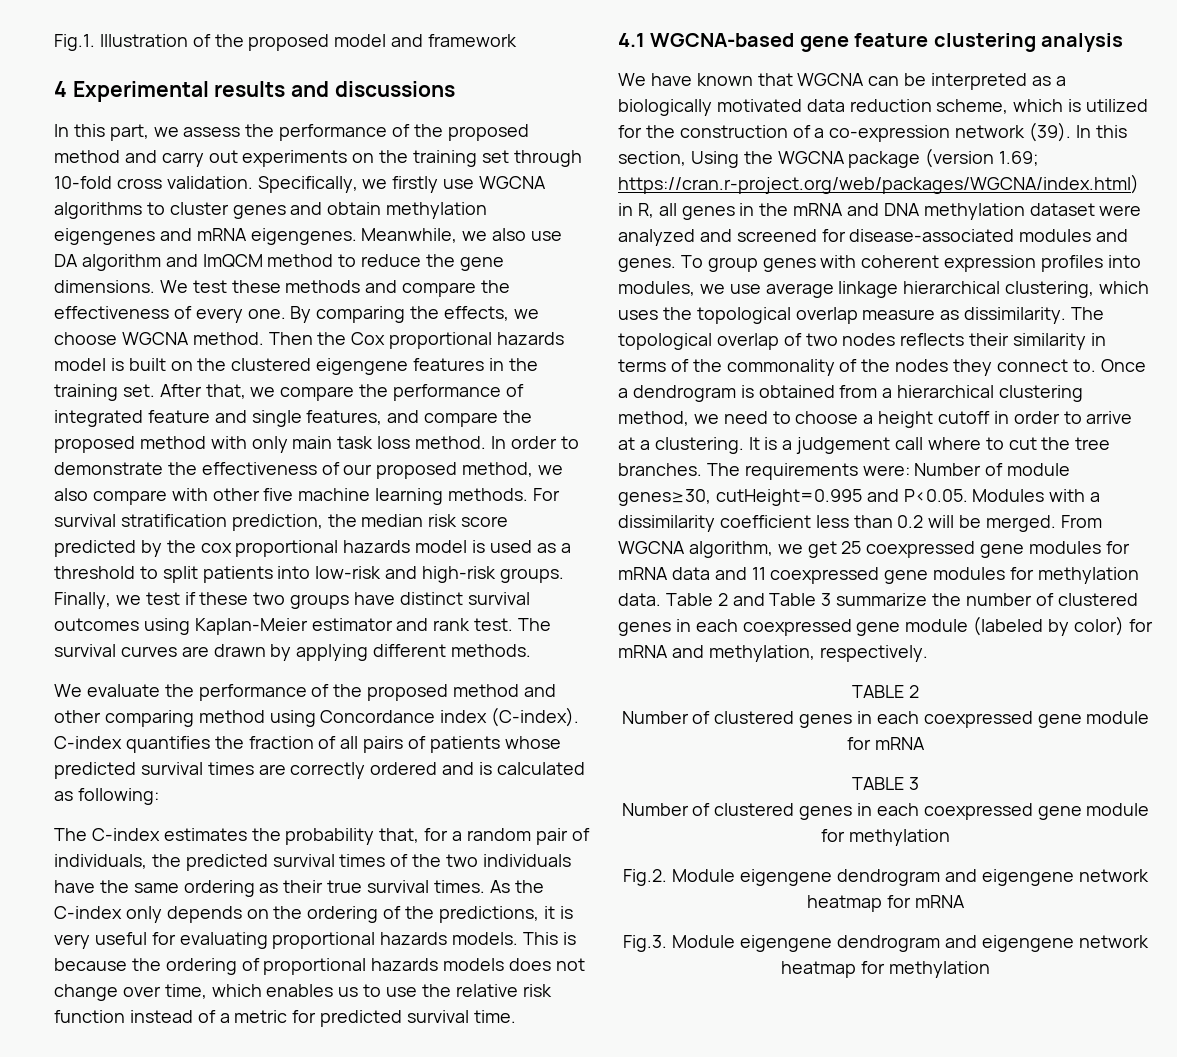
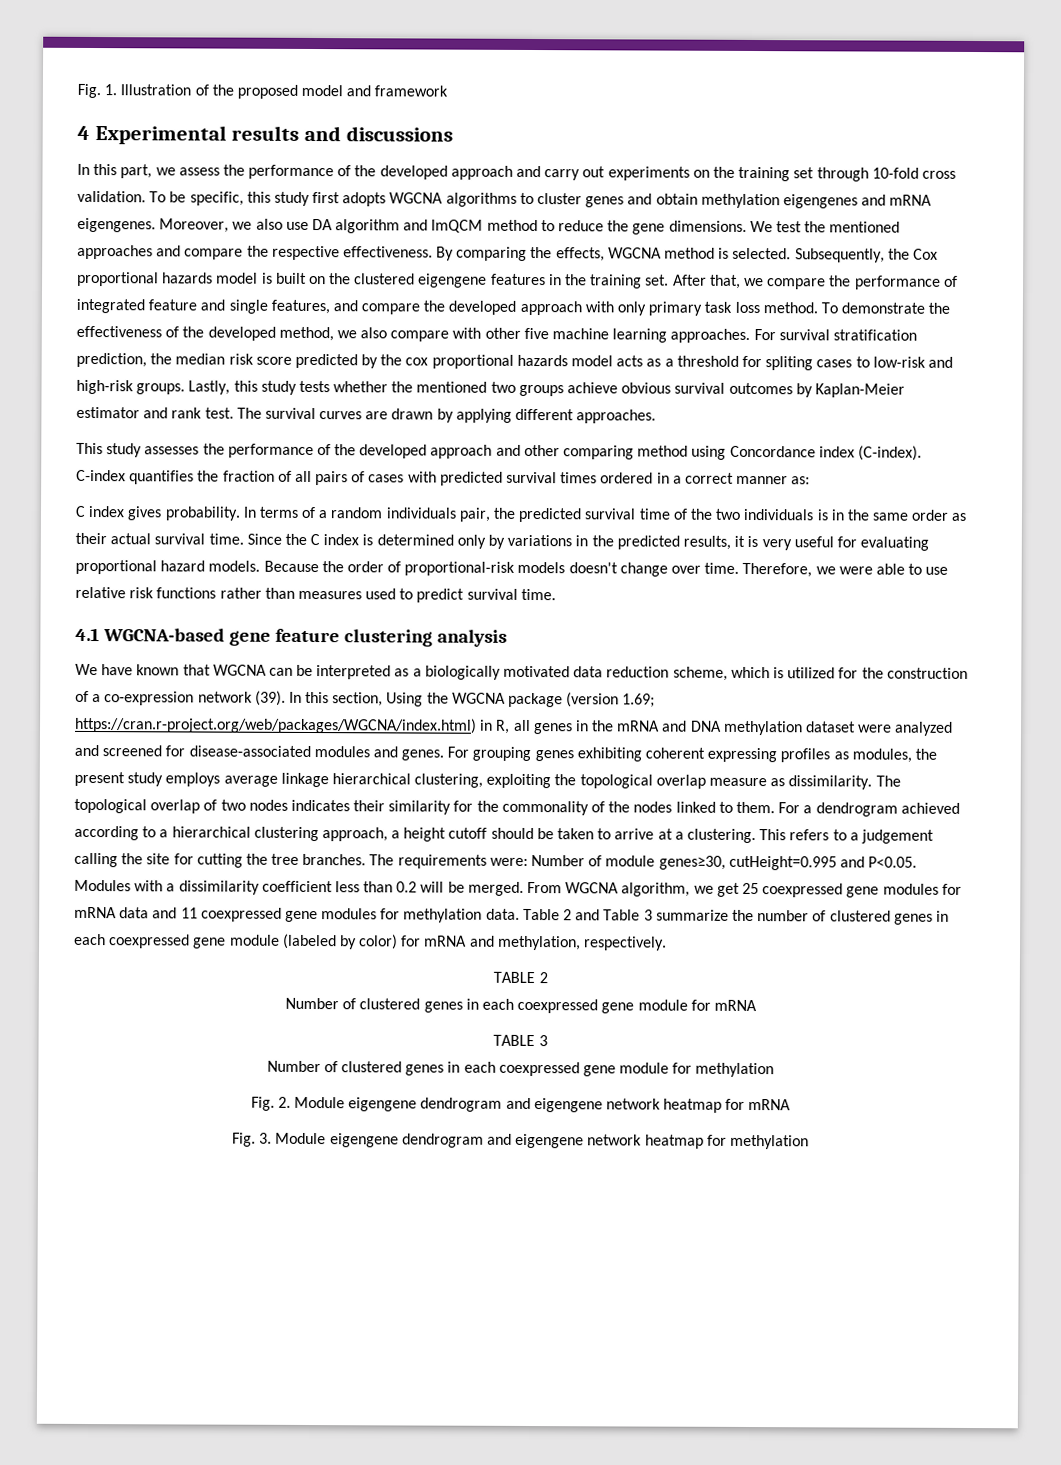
[54,34,95,51] Fig.1. -> [77,83,118,99] Fig. 1.
[447,124,529,141] [54,150,120,163] proposed method -> [379,165,513,180] developed approach
[257,176,475,193] Specifically, we firstly use -> [149,191,387,207] To be specific, this study first adopts
[361,228,458,243] Meanwhile, -> [159,218,230,233] Moreover,
[231,280,511,297] [54,306,539,323] [54,332,313,345] these methods and compare the effectiveness of every one. By comparing the effects, we choose WGCNA method. Then -> [804,221,901,233] [77,244,885,263] the mentioned approaches and compare the respective effectiveness. By comparing the effects, WGCNA method is selected. Subsequently,
[54,436,206,453] proposed method -> [448,300,582,316] developed approach
[292,436,333,449] main -> [648,301,703,316] primary
[490,436,579,449] In order to -> [820,302,838,314] To
[343,462,458,479] our proposed -> [182,326,276,341] the developed
[448,488,529,501] methods. -> [670,328,751,343] approaches.
[472,540,532,553] is used -> [616,355,644,367] acts
[139,566,564,583] [54,592,463,609] to split patients into low-risk and high-risk groups. Finally, we test if these two groups have distinct -> [741,355,953,371] [76,379,672,397] for spliting cases to low-risk and high-risk groups. Lastly, this study tests whether the mentioned two groups achieve obvious
[143,618,190,635] using -> [795,383,813,398] by
[451,644,532,657] [54,684,520,701] methods. // We evaluate the performance of the proposed method -> [576,409,657,424] [76,442,493,459] approaches. // This study assesses the performance of the developed approach
[429,736,561,753] [54,762,585,779] [54,788,159,805] [54,828,590,845] [54,854,147,869] patients whose predicted survival times are correctly ordered and is calculated as following: // The C-index estimates the probability that, for a random pair of individuals, -> [368,471,811,486] [75,505,491,522] cases with predicted survival times ordered in a correct manner as: // C index gives probability. In terms of a random individuals pair,
[339,854,386,867] times -> [638,508,671,520] time
[54,880,95,893] have -> [816,509,845,521] is in
[183,880,255,897] ordering -> [911,509,950,521] order
[327,880,544,893] [54,906,539,923] true survival times. As the C-index only depends on the ordering of the predictions, -> [110,533,731,550] actual survival time. Since the C index is determined only by variations in the predicted results,
[380,932,576,945] [54,958,585,975] [54,984,359,1001] hazards models. This is because the ordering of proportional hazards models does not change over time, which enables us -> [160,560,905,578] hazard models. Because the order of proportional-risk models doesn't change over time. Therefore, we were able
[421,984,451,997] the -> (949, 570) none
[54,1010,403,1027] function instead of a metric for predicted -> [156,587,465,603] functions rather than measures used to predict
[680,255,1141,272] [618,281,761,296] To group genes with coherent expression profiles into modules, we use -> [447,746,937,763] [74,771,221,787] For grouping genes exhibiting coherent expressing profiles as modules, the present study employs
[1099,281,1150,294] [618,310,658,320] which uses -> [486,773,552,789] exploiting
[900,333,965,346] reflects -> [290,799,350,812] indicates
[1090,333,1106,346] [618,359,689,372] in terms of -> [453,800,474,812] for
[953,359,1146,376] [618,385,1084,402] [618,411,1060,428] they connect to. Once a dendrogram is obtained from a hierarchical clustering method, we need to choose a height cutoff in order -> [675,801,960,817] [74,825,595,842] linked to them. For a dendrogram achieved according to a hierarchical clustering approach, a height cutoff should be taken
[748,437,1037,454] It is a judgement call where to cut -> [759,829,934,844] [74,852,243,868] This refers to a judgement calling the site for cutting
[623,869,668,886] Fig.2. -> [250,1096,291,1111] Fig. 2.
[623,935,668,952] Fig.3. -> [232,1132,273,1147] Fig. 3.

